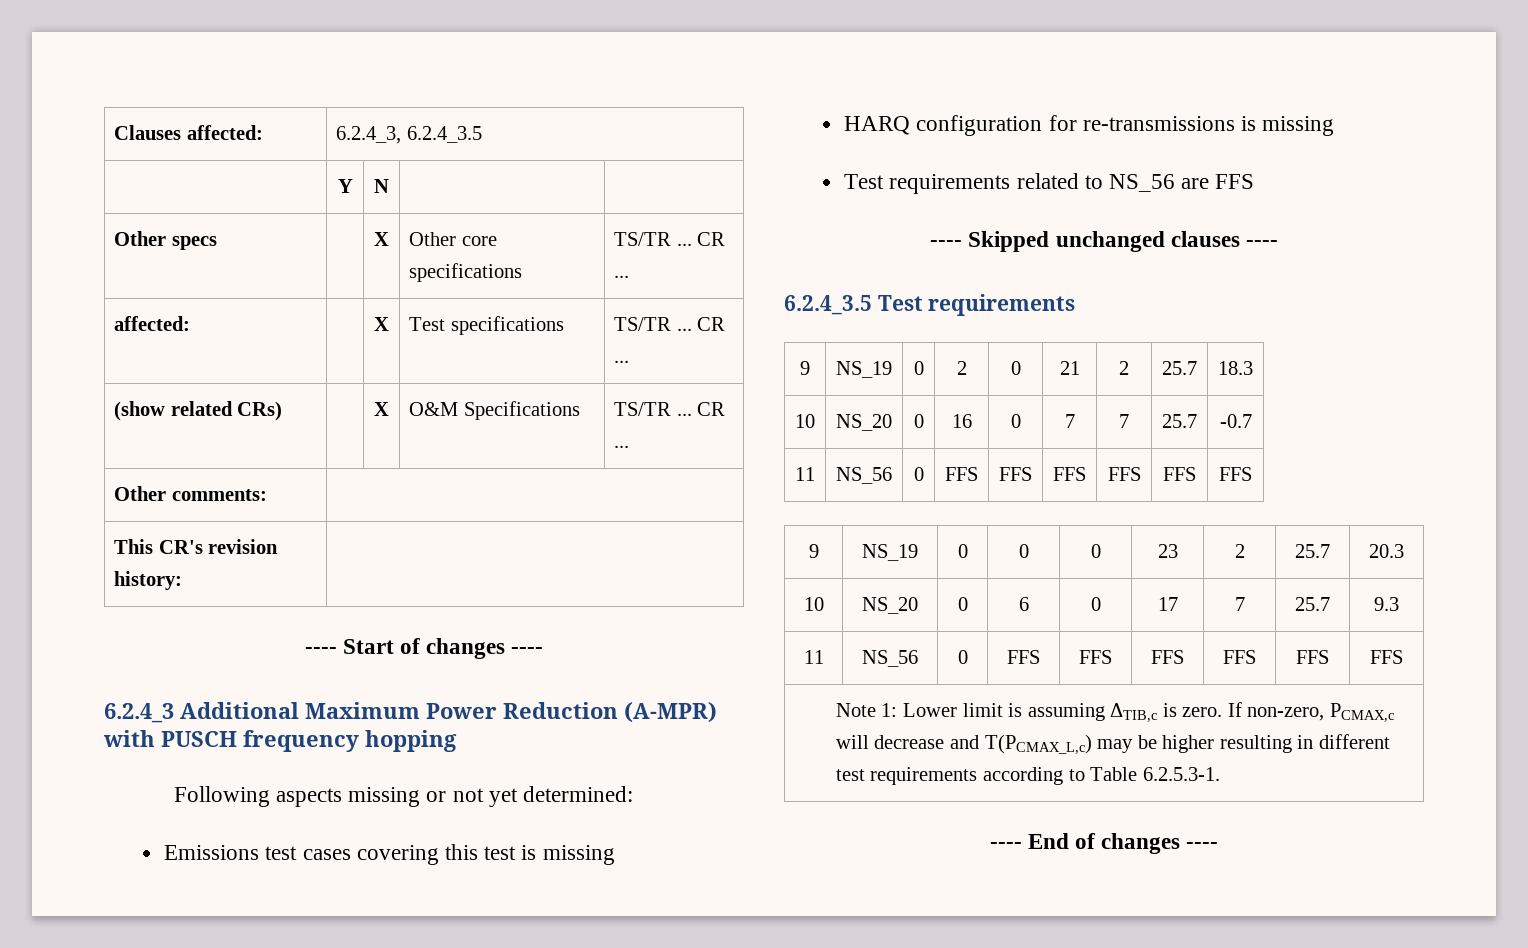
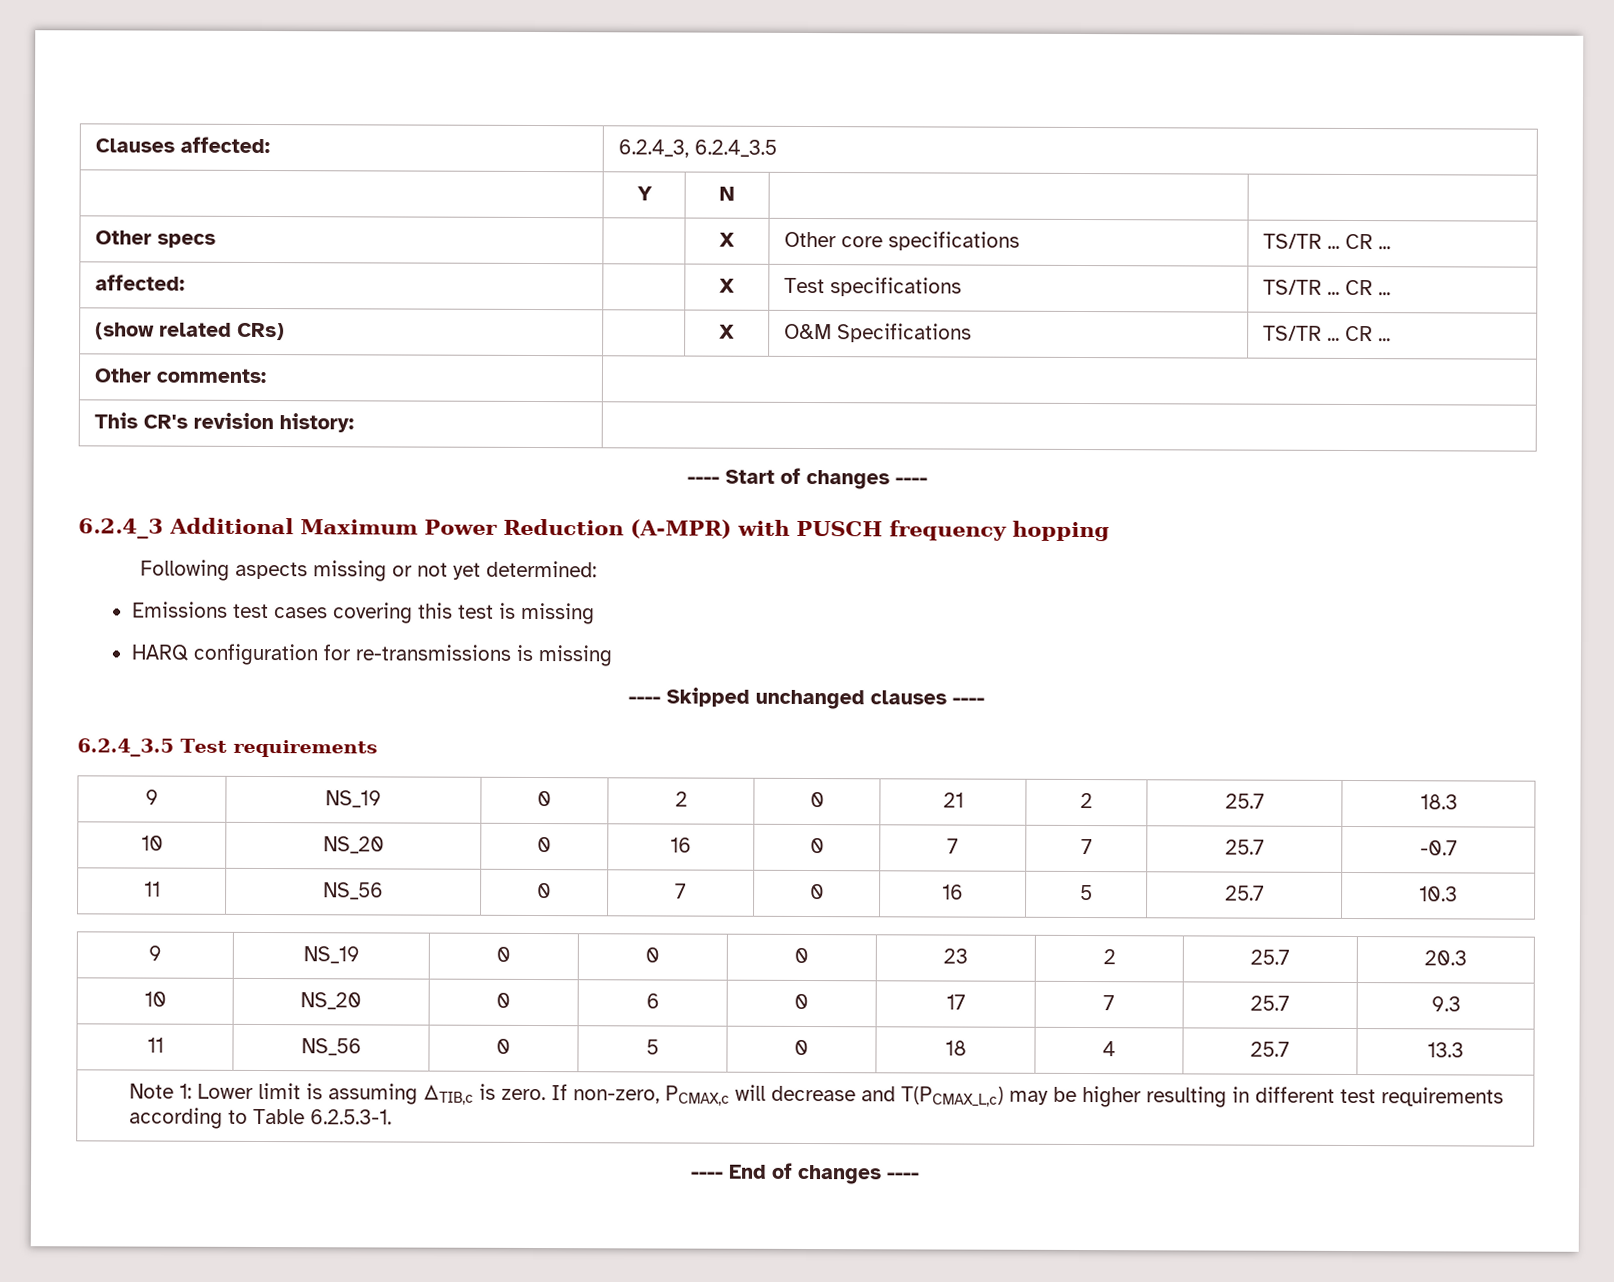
[844,173,1255,194] // Test requirements related to NS_56 are FFS -> (612, 656) none
[945,467,978,481] [999,467,1032,481] [1053,467,1086,481] [1107,467,1141,481] [1163,467,1196,481] [1219,467,1252,481] FFS | FFS | FFS | FFS | FFS | FFS -> [675,883,687,899] [809,884,825,900] [942,884,964,900] [1080,885,1093,901] [1224,885,1265,901] [1419,886,1458,902] 7 | 0 | 16 | 5 | 25.7 | 10.3
[1007,650,1040,664] [1079,650,1112,664] [1151,650,1184,664] [1223,650,1256,664] [1296,650,1329,664] [1370,650,1403,664] FFS | FFS | FFS | FFS | FFS | FFS -> [646,1039,659,1055] [794,1039,809,1056] [944,1040,967,1056] [1102,1041,1116,1057] [1250,1041,1290,1057] [1427,1042,1464,1058] 5 | 0 | 18 | 4 | 25.7 | 13.3

